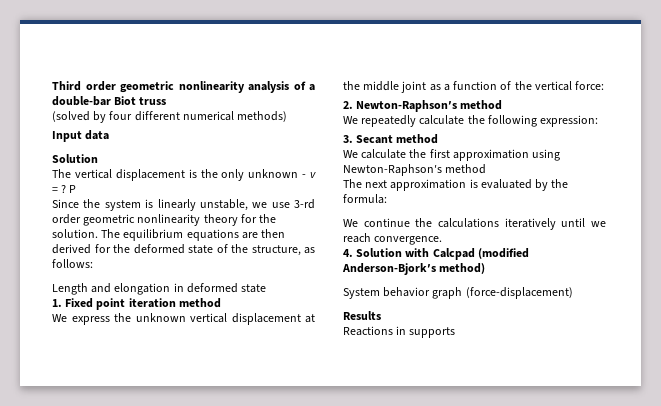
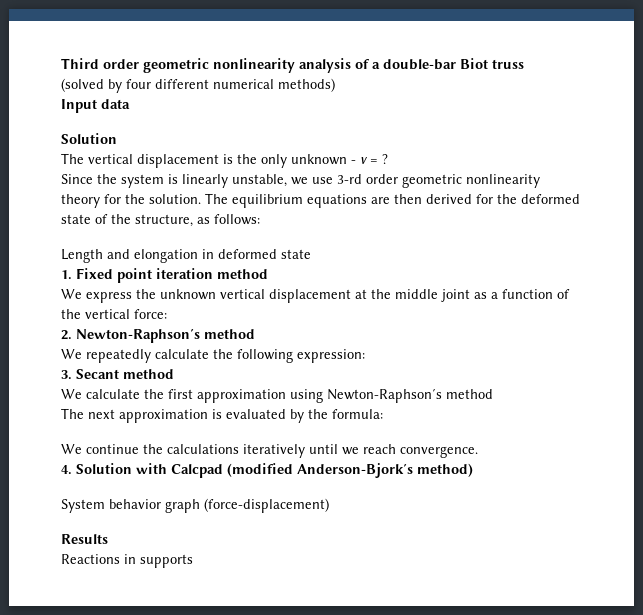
[69,185,77,193] P -> (388, 159) none

